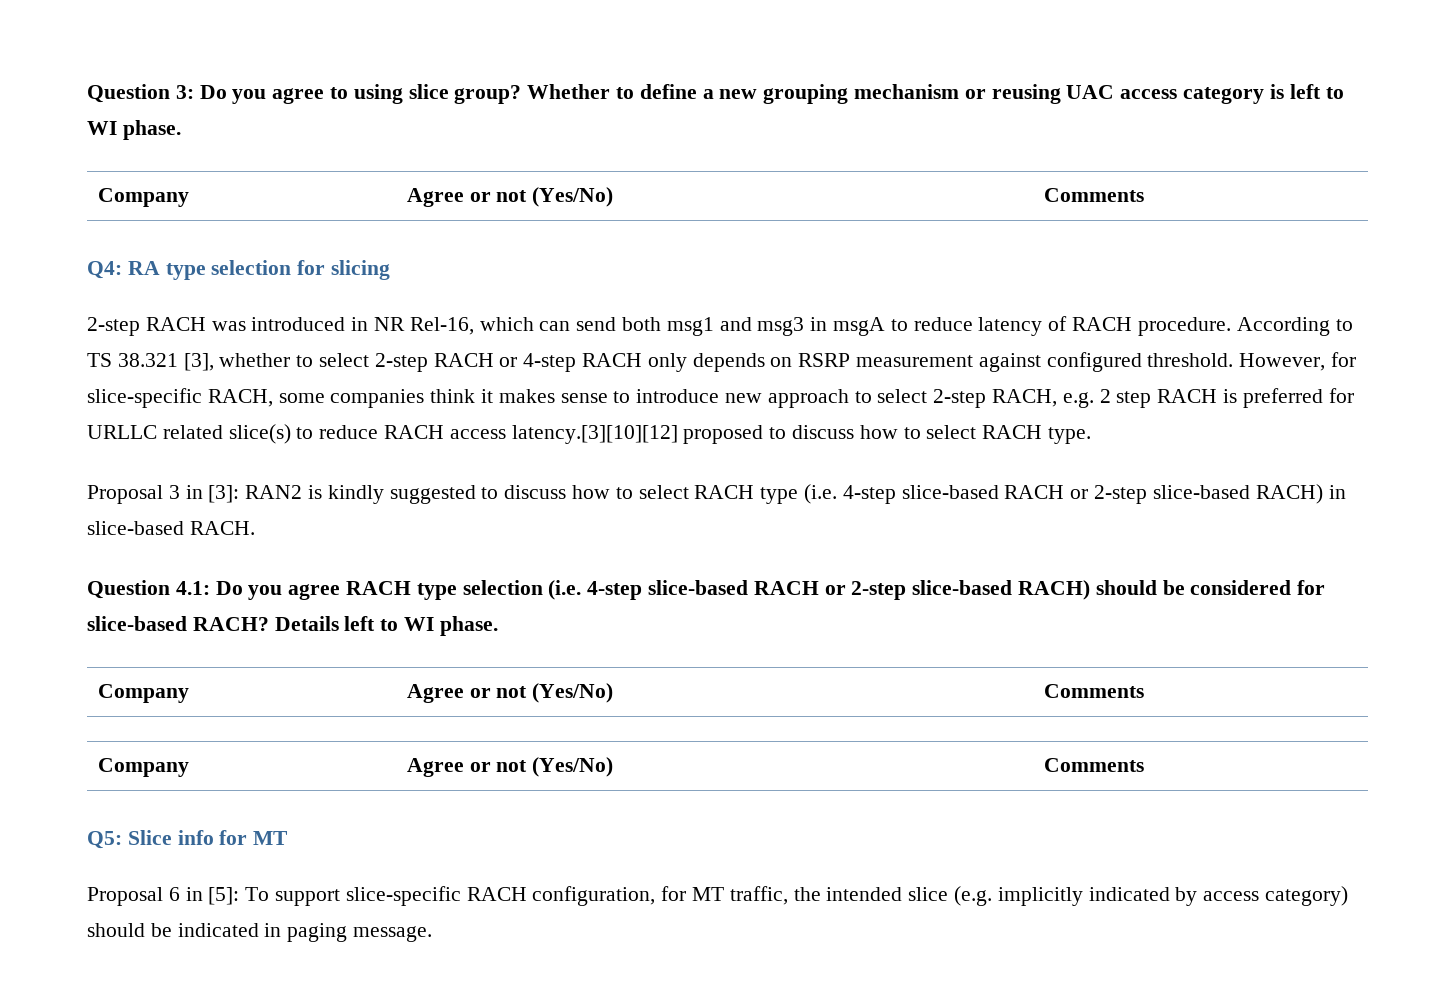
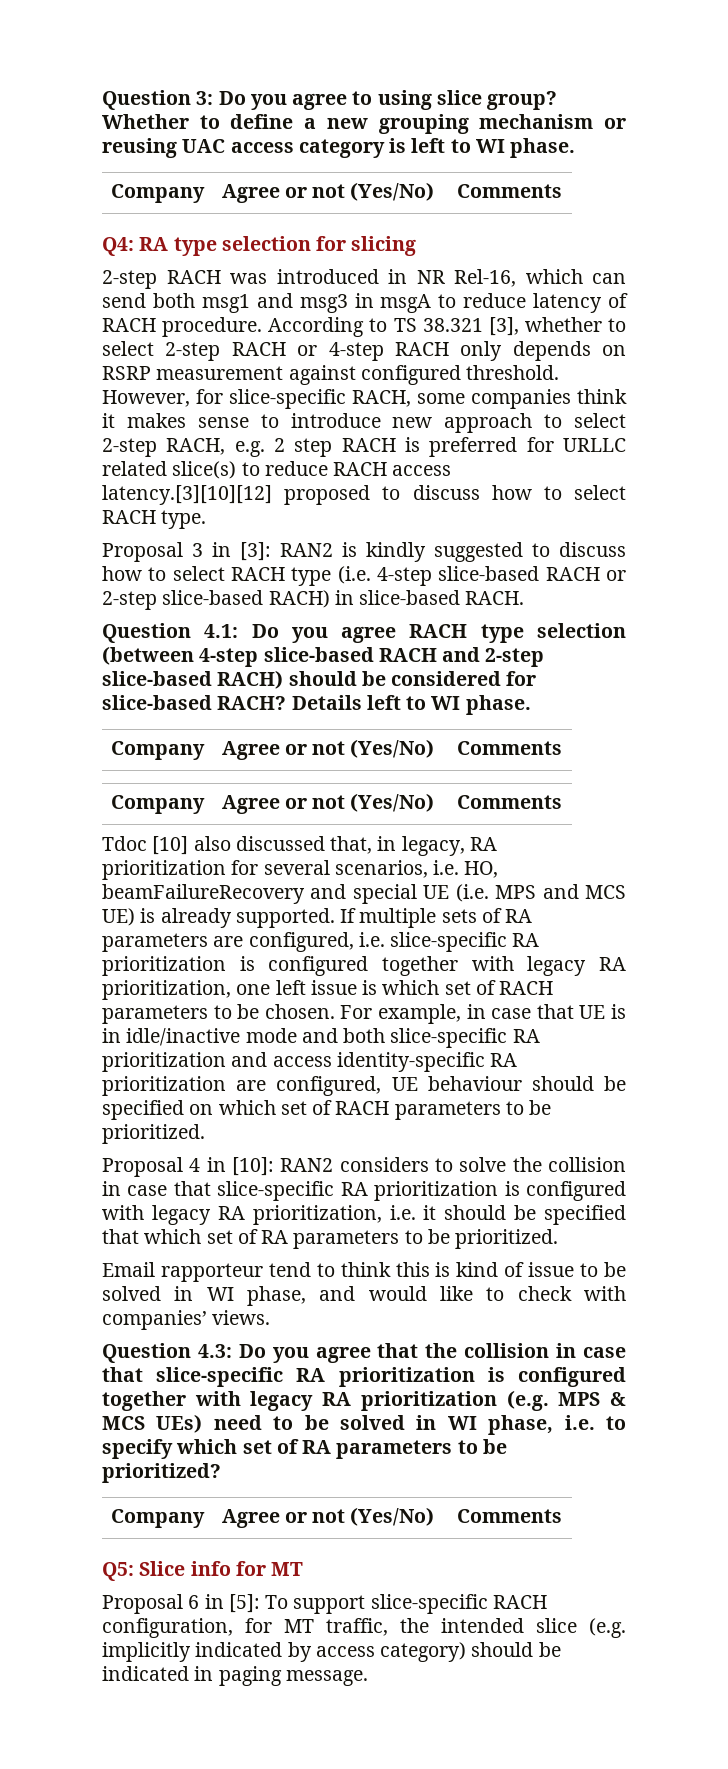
[548,580,846,600] (i.e. 4-step slice-based RACH or -> [102,646,481,667] (between 4-step slice-based RACH and
(1144, 765) none -> [102,836,497,856] [102,860,499,880] [102,884,626,904] [102,908,533,928] [102,932,540,952] [102,956,626,976] [102,980,554,1000] [102,1004,627,1024] [102,1028,540,1048] [102,1052,518,1072] [102,1076,626,1096] [102,1100,552,1120] [102,1124,205,1144] [102,1157,626,1177] [102,1181,626,1201] [102,1205,626,1225] [102,1229,559,1249] [102,1262,627,1282] [102,1286,626,1306] [102,1310,271,1330] [102,1343,627,1363] [102,1367,626,1387] [102,1390,626,1411] [102,1414,626,1435] [102,1439,507,1459] [102,1463,221,1483] [110,1509,205,1528] [221,1507,435,1528] [456,1509,562,1523] // Tdoc [10] also discussed that, in legacy, RA prioritization for several scenarios, i.e. HO, beamFailureRecovery and special UE (i.e. MPS and MCS UE) is already supported. If multiple sets of RA parameters are configured, i.e. slice-specific RA prioritization is configured together with legacy RA prioritization, one left issue is which set of RACH parameters to be chosen. For example, in case that UE is in idle/inactive mode and both slice-specific RA prioritization and access identity-specific RA prioritization are configured, UE behaviour should be specified on which set of RACH parameters to be prioritized. // Proposal 4 in [10]: RAN2 considers to solve the collision in case that slice-specific RA prioritization is configured with legacy RA prioritization, i.e. it should be specified that which set of RA parameters to be prioritized. // Email rapporteur tend to think this is kind of issue to be solved in WI phase, and would like to check with companies’ views. // Question 4.3: Do you agree that the collision in case that slice-specific RA prioritization is configured together with legacy RA prioritization (e.g. MPS & MCS UEs) need to be solved in WI phase, i.e. to specify which set of RA parameters to be prioritized? // Company | Agree or not (Yes/No) | Comments

